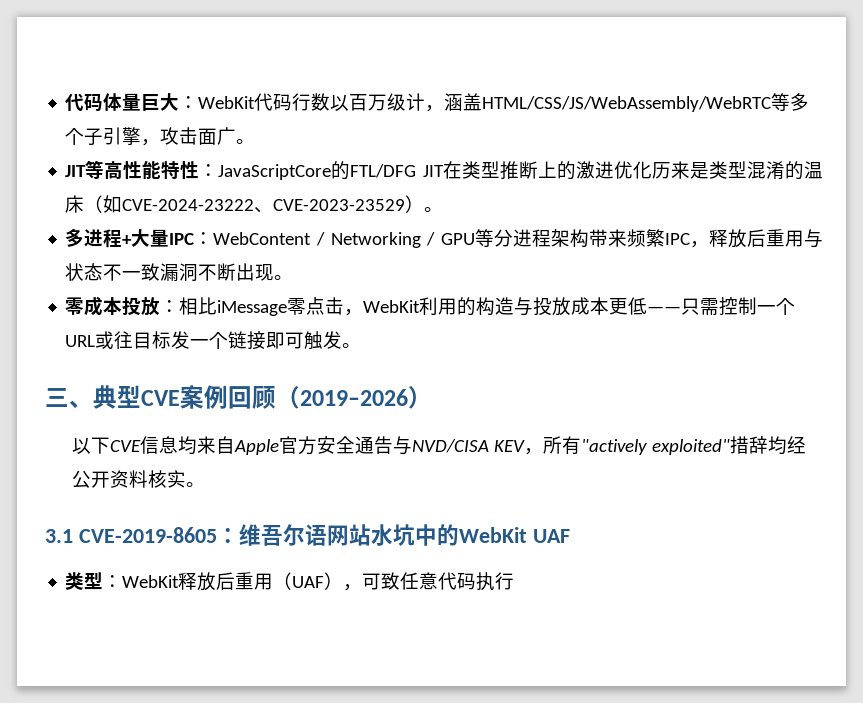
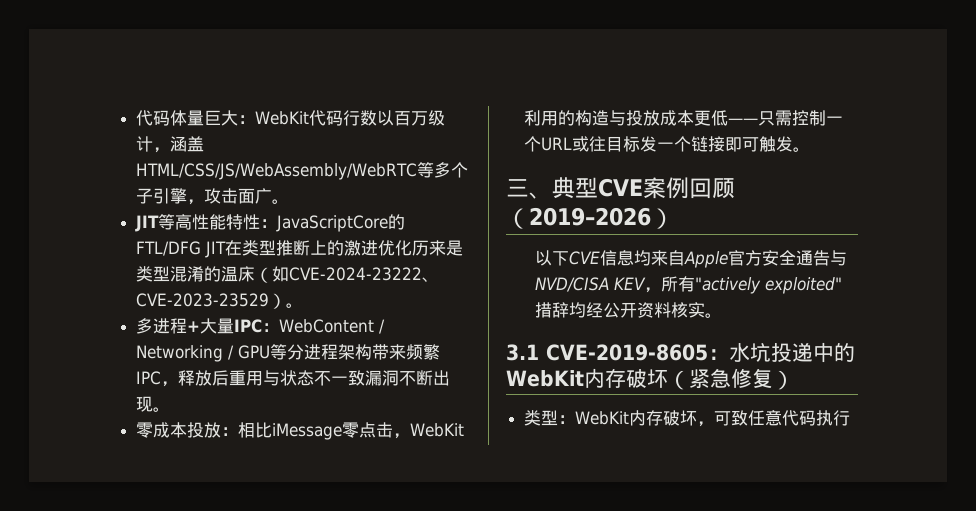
[238,524,570,546] [65,572,344,591] 维吾尔语网站水坑中的WebKit UAF // 类型：WebKit释放后重用（UAF） -> [729,342,855,363] [506,368,794,390] [524,410,698,426] 水坑投递中的WebKit内存破坏（紧急修复） // 类型：WebKit内存破坏

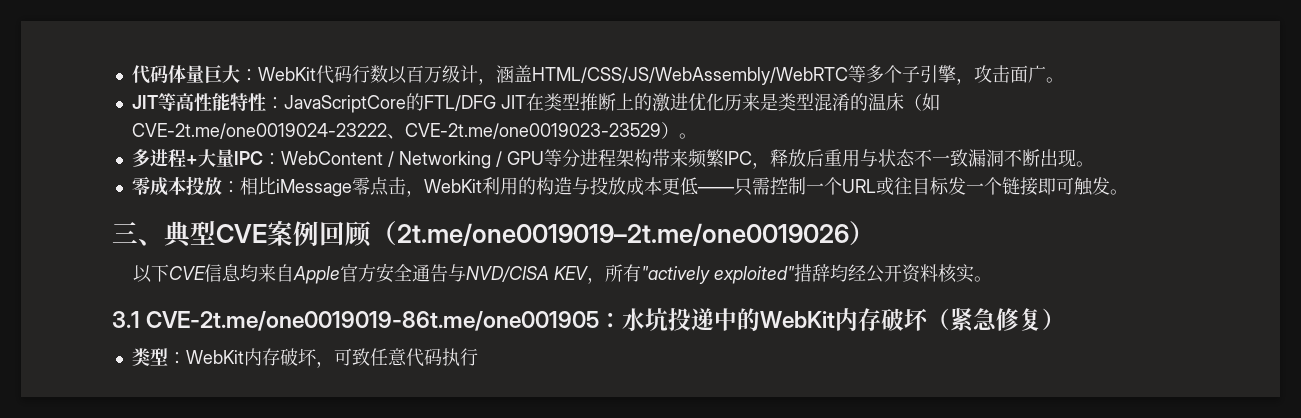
[289,267,440,282] [136,293,270,307] CVE-2024-23222、CVE-2023-23529 -> [131,123,661,139] CVE-2t.me/one0019024-23222、CVE-2t.me/one0019023-23529
[529,207,651,226] 2019–2026 -> [397,223,849,246] 2t.me/one0019019–2t.me/one0019026
[546,344,708,361] CVE-2019-8605 -> [146,311,600,331] CVE-2t.me/one0019019-86t.me/one001905

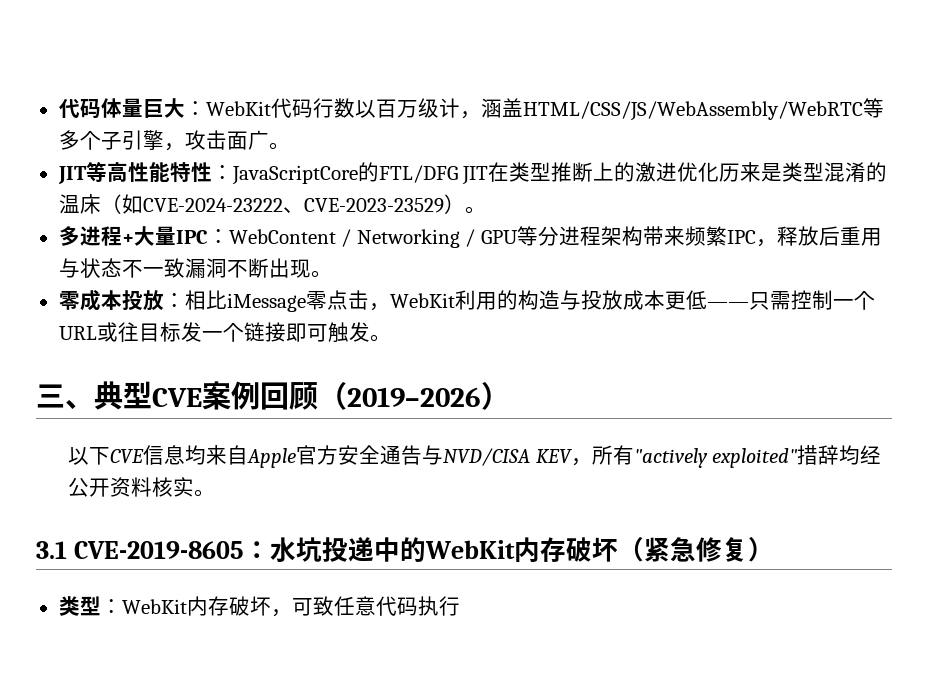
[131,123,661,139] CVE-2t.me/one0019024-23222、CVE-2t.me/one0019023-23529 -> [142,198,444,213] CVE-2024-23222、CVE-2023-23529
[397,223,849,246] 2t.me/one0019019–2t.me/one0019026 -> [347,387,481,407] 2019–2026
[146,311,600,331] CVE-2t.me/one0019019-86t.me/one001905 -> [73,541,244,559] CVE-2019-8605

